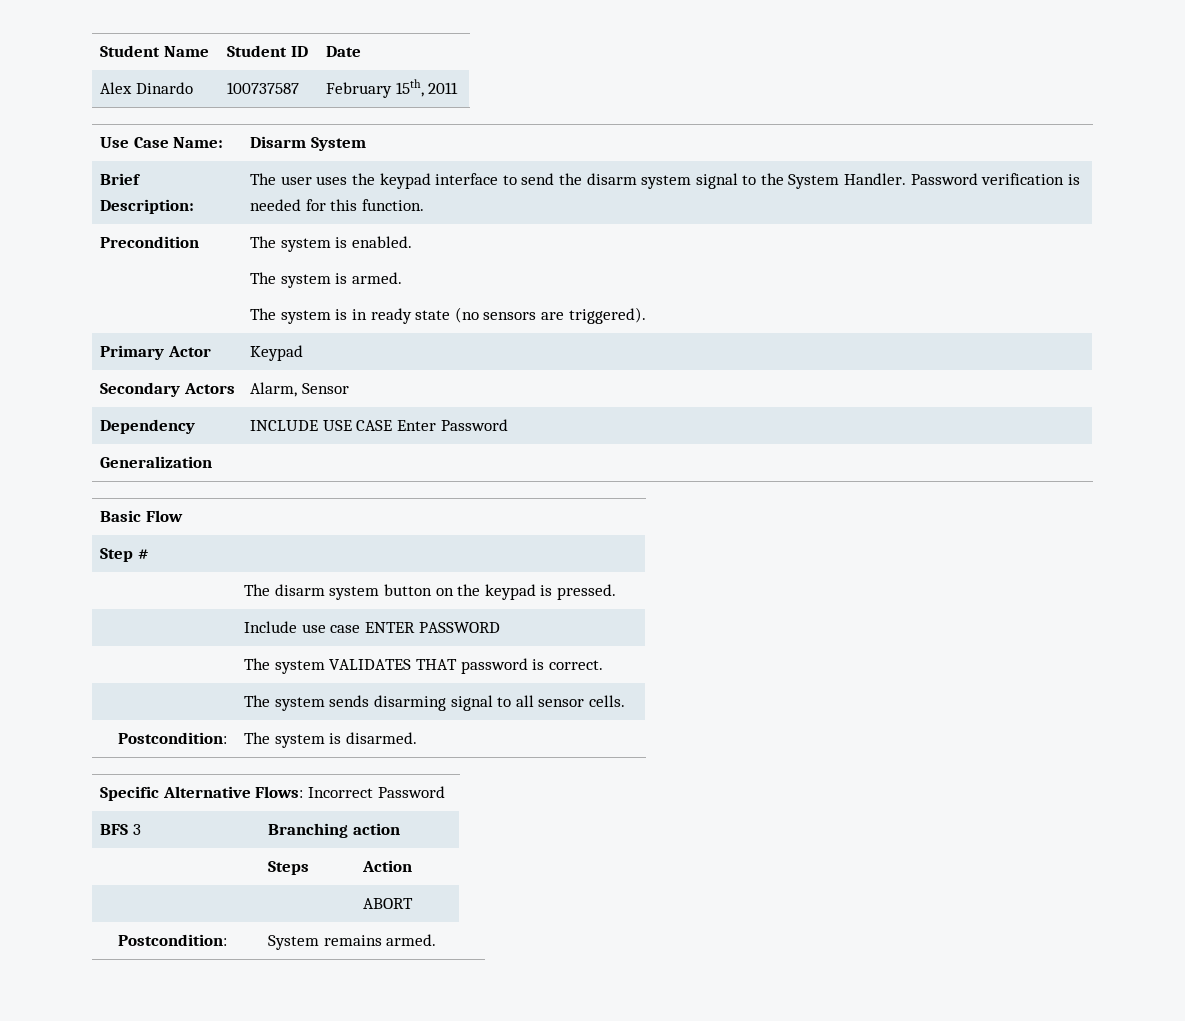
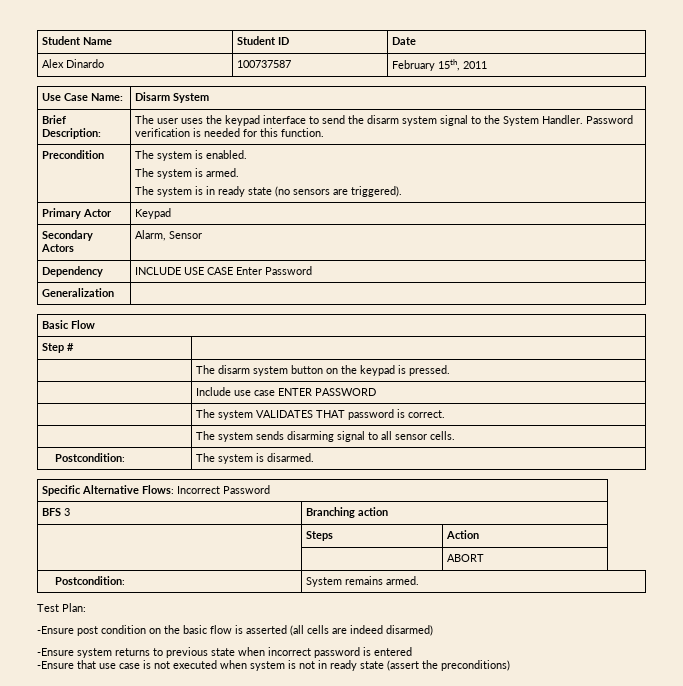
(437, 940) none -> [37,603,86,612] [37,625,433,636] [37,647,412,658] [37,660,510,671] // Test Plan: // -Ensure post condition on the basic flow is asserted (all cells are indeed disarmed) // -Ensure system returns to previous state when incorrect password is entered // -Ensure that use case is not executed when system is not in ready state (assert the preconditions)

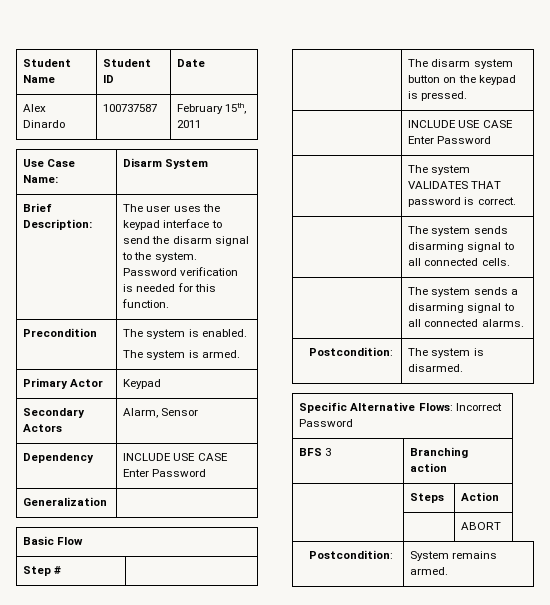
[402,116,438,126] system -> (212, 240) none
[503,115,584,126] System Handler. -> [154,252,197,262] system.
[135,186,403,197] // The system is in ready state (no sensors are triggered). -> (240, 354) none
[196,387,377,396] Include use case ENTER PASSWORD -> [408,120,513,128] [408,136,492,144] INCLUDE USE CASE Enter Password
[395,434,428,440] sensor -> [424,258,479,266] connected
(456, 435) none -> [408,287,518,297] [408,303,514,313] [408,319,524,327] // | The system sends a disarming signal to all connected alarms.
[37,603,86,612] [37,625,433,636] [37,647,412,658] [37,660,510,671] // Test Plan: // -Ensure post condition on the basic flow is asserted (all cells are indeed disarmed) // -Ensure system returns to previous state when incorrect password is entered // -Ensure that use case is not executed when system is not in ready state (assert the preconditions) -> (449, 571) none

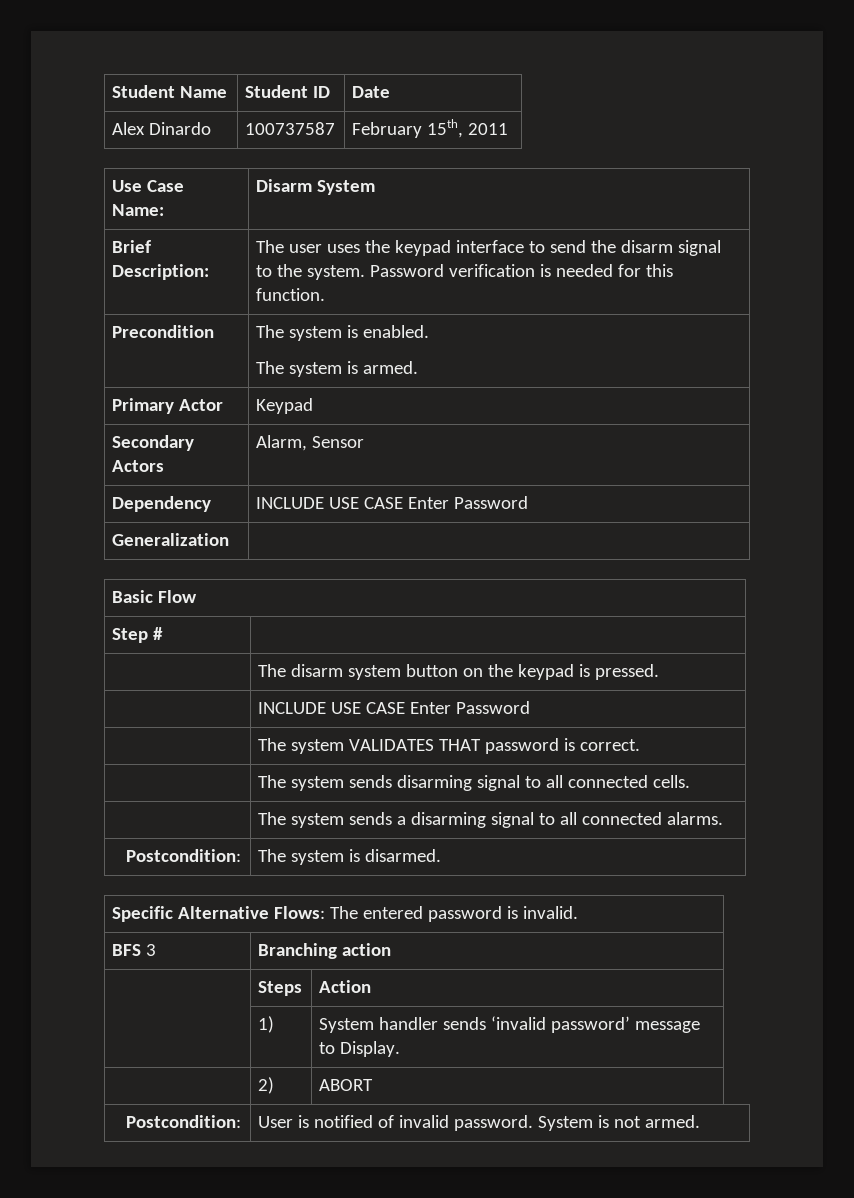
[455,403,502,411] [299,419,354,427] Incorrect Password -> [330,906,579,922] The entered password is invalid.
[461,522,502,530] [309,550,394,559] [410,551,498,561] | ABORT // Postcondition: | System remains -> [258,1016,275,1033] [319,1016,701,1033] [319,1041,401,1057] [258,1077,275,1094] [319,1079,374,1091] [126,1115,242,1128] [258,1115,642,1131] 1) | System handler sends ‘invalid password’ message to Display. // | 2) | ABORT // Postcondition: | User is notified of invalid password. System is not

